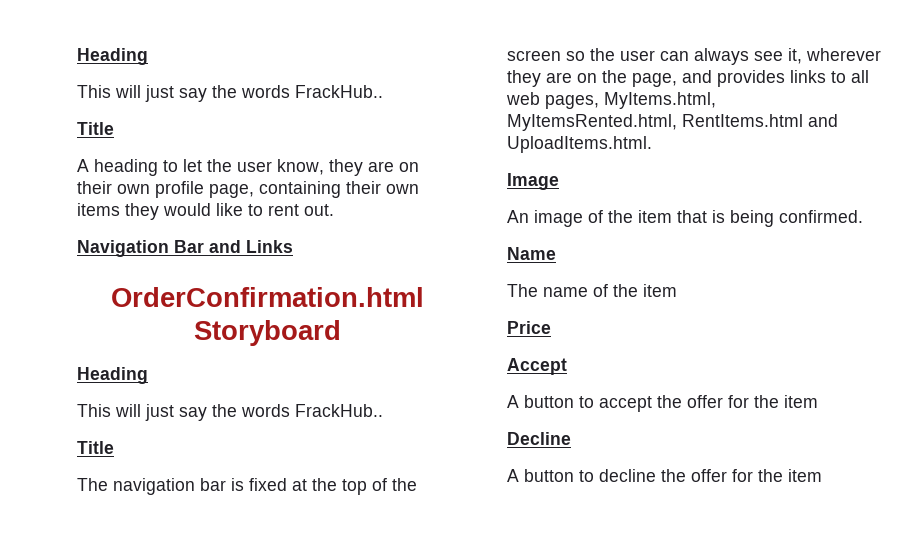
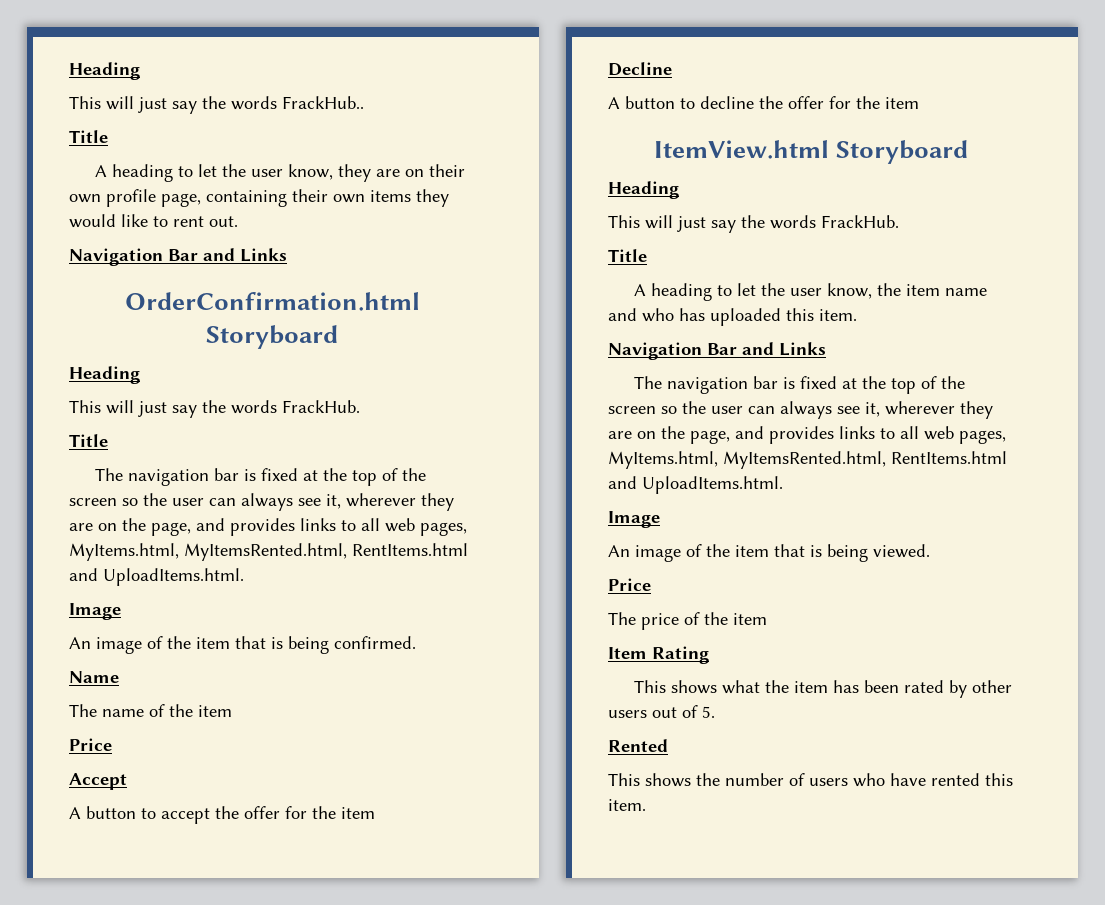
[295,404,383,417] FrackHub.. -> [282,400,360,413] FrackHub.
(822, 475) none -> [653,140,969,164] [608,181,679,199] [608,215,899,233] [608,249,647,262] [634,283,988,301] [608,308,857,326] [608,342,826,360] [634,376,966,394] [608,401,993,419] [608,426,1006,444] [608,451,1007,469] [608,476,783,494] [608,511,660,528] [608,544,930,562] [608,578,651,591] [608,612,767,630] [608,646,709,664] [634,680,1013,698] [608,705,715,718] [608,739,668,752] [608,773,1013,787] [608,799,646,811] // ItemView.html Storyboard // Heading // This will just say the words FrackHub. // Title // A heading to let the user know, the item name and who has uploaded this item. // Navigation Bar and Links // The navigation bar is fixed at the top of the screen so the user can always see it, wherever they are on the page, and provides links to all web pages, MyItems.html, MyItemsRented.html, RentItems.html and UploadItems.html. // Image // An image of the item that is being viewed. // Price // The price of the item // Item Rating // This shows what the item has been rated by other users out of 5. // Rented // This shows the number of users who have rented this item.

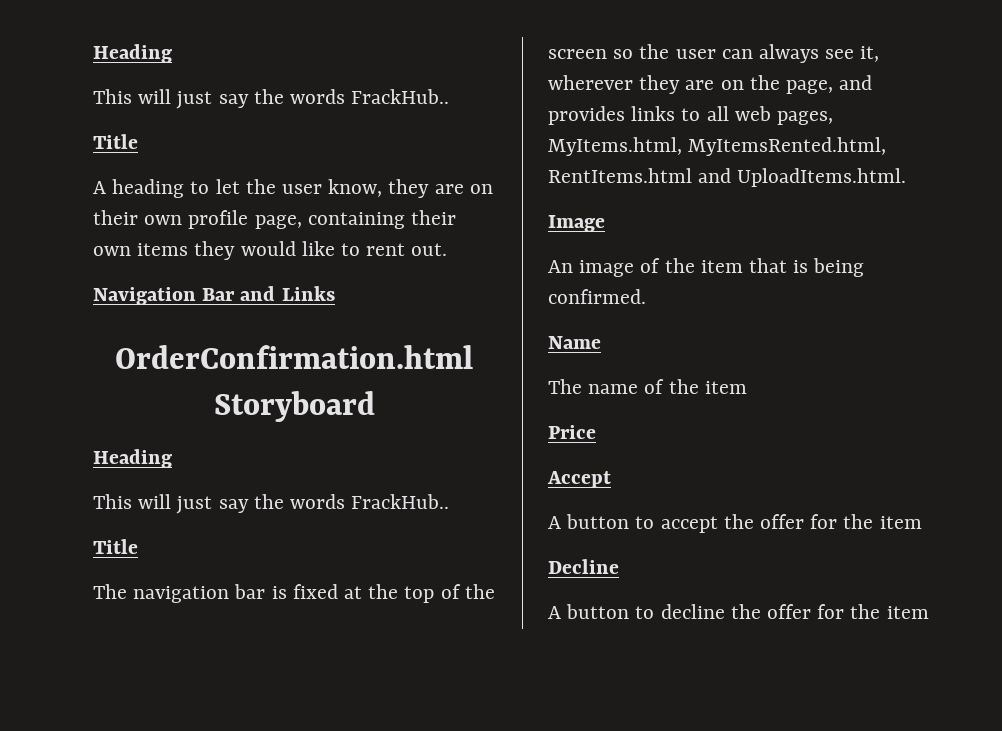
[282,400,360,413] FrackHub. -> [351,494,450,509] FrackHub..
[653,140,969,164] [608,181,679,199] [608,215,899,233] [608,249,647,262] [634,283,988,301] [608,308,857,326] [608,342,826,360] [634,376,966,394] [608,401,993,419] [608,426,1006,444] [608,451,1007,469] [608,476,783,494] [608,511,660,528] [608,544,930,562] [608,578,651,591] [608,612,767,630] [608,646,709,664] [634,680,1013,698] [608,705,715,718] [608,739,668,752] [608,773,1013,787] [608,799,646,811] // ItemView.html Storyboard // Heading // This will just say the words FrackHub. // Title // A heading to let the user know, the item name and who has uploaded this item. // Navigation Bar and Links // The navigation bar is fixed at the top of the screen so the user can always see it, wherever they are on the page, and provides links to all web pages, MyItems.html, MyItemsRented.html, RentItems.html and UploadItems.html. // Image // An image of the item that is being viewed. // Price // The price of the item // Item Rating // This shows what the item has been rated by other users out of 5. // Rented // This shows the number of users who have rented this item. -> (929, 612) none

